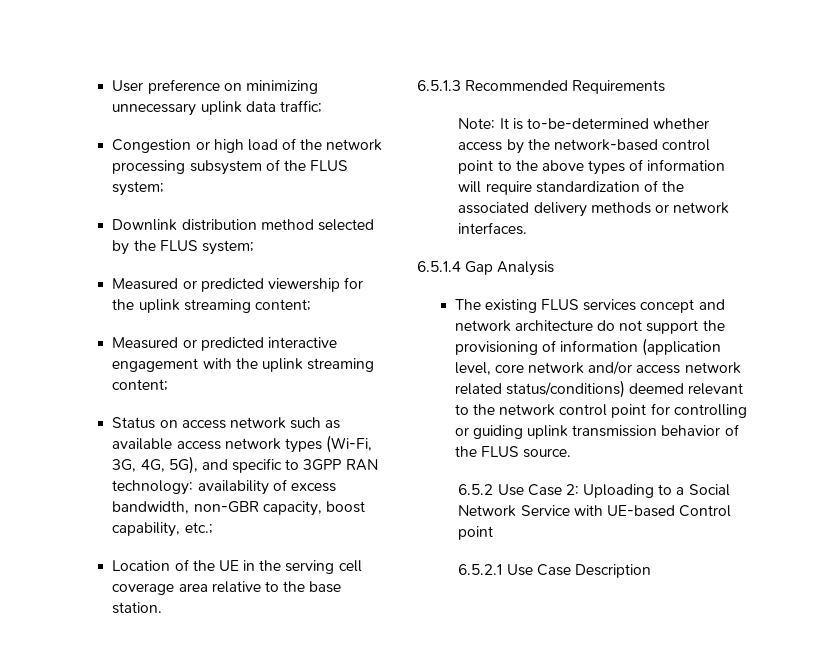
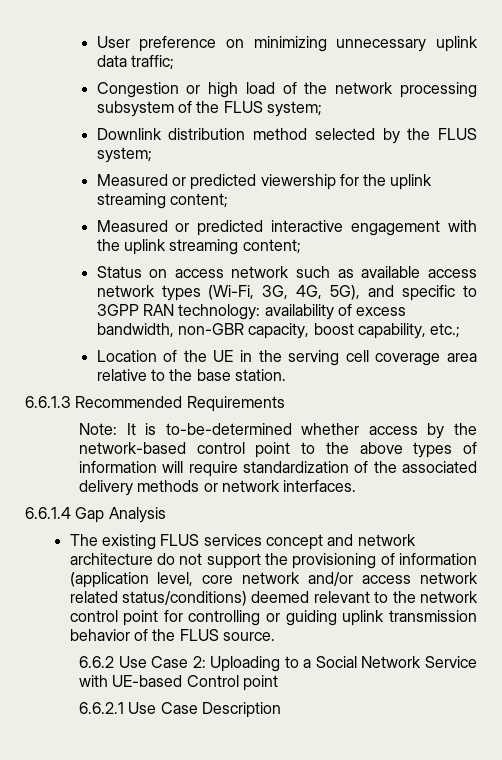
[417,80,461,91] 6.5.1.3 -> [25,396,71,408] 6.6.1.3
[417,261,461,272] 6.5.1.4 -> [25,507,71,519] 6.6.1.4
[458,484,494,495] 6.5.2 -> [78,656,114,668] 6.6.2
[458,564,503,575] 6.5.2.1 -> [78,702,124,714] 6.6.2.1

